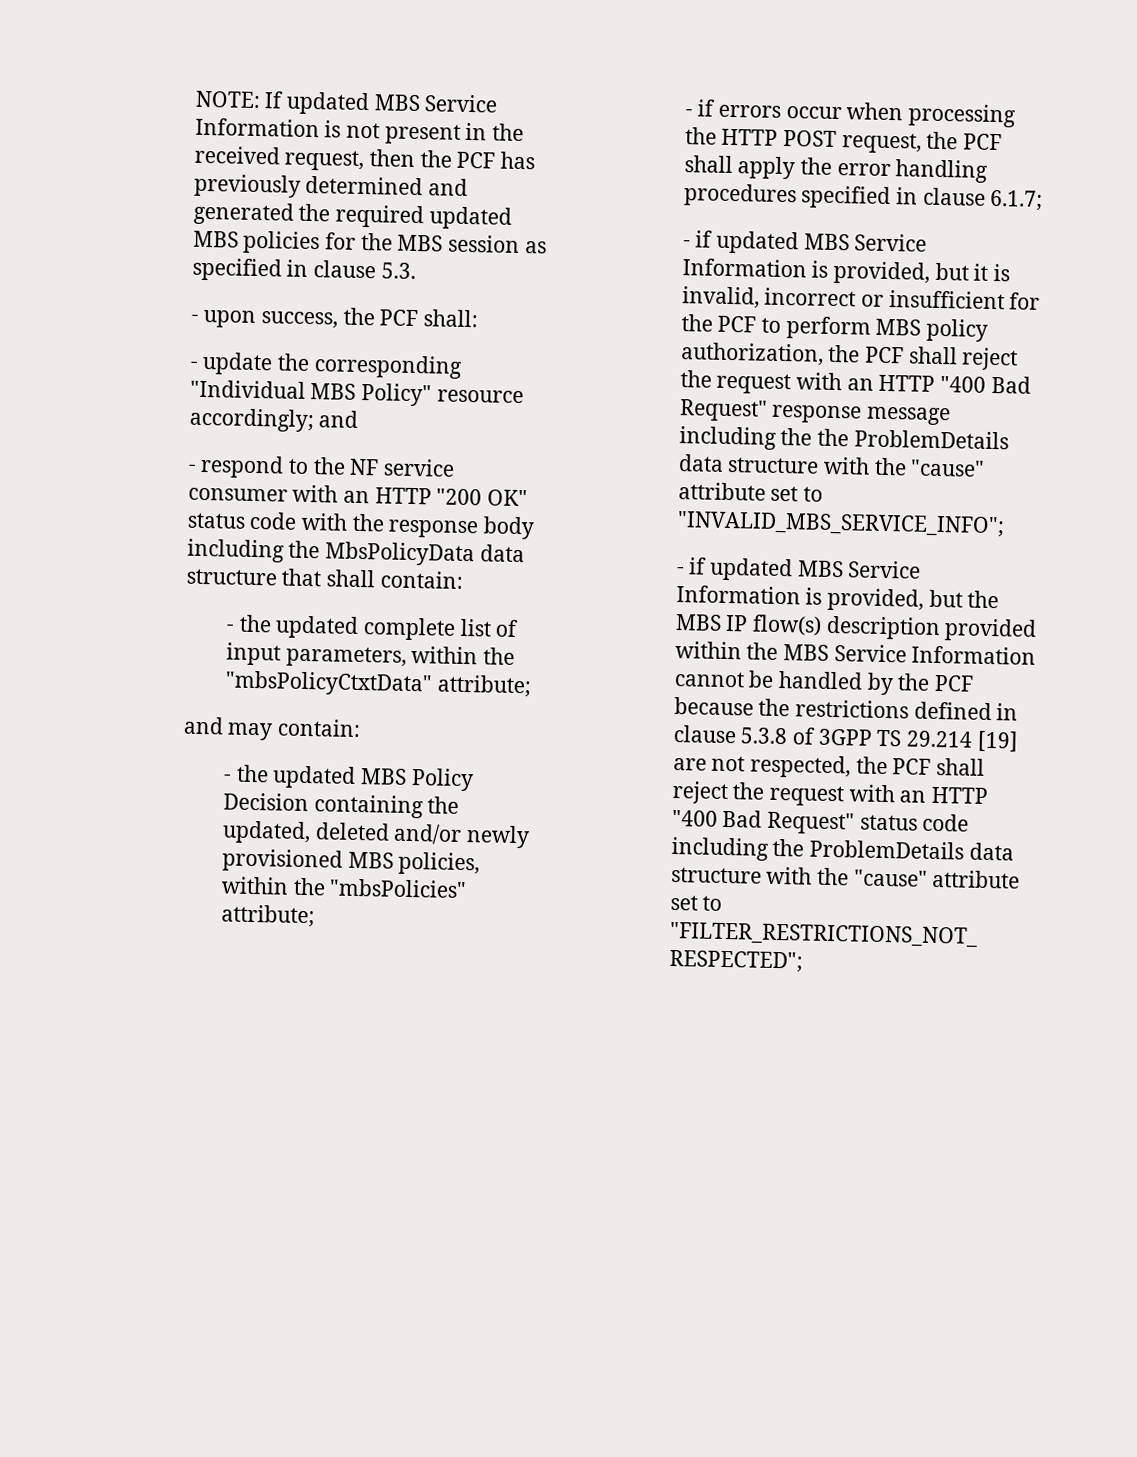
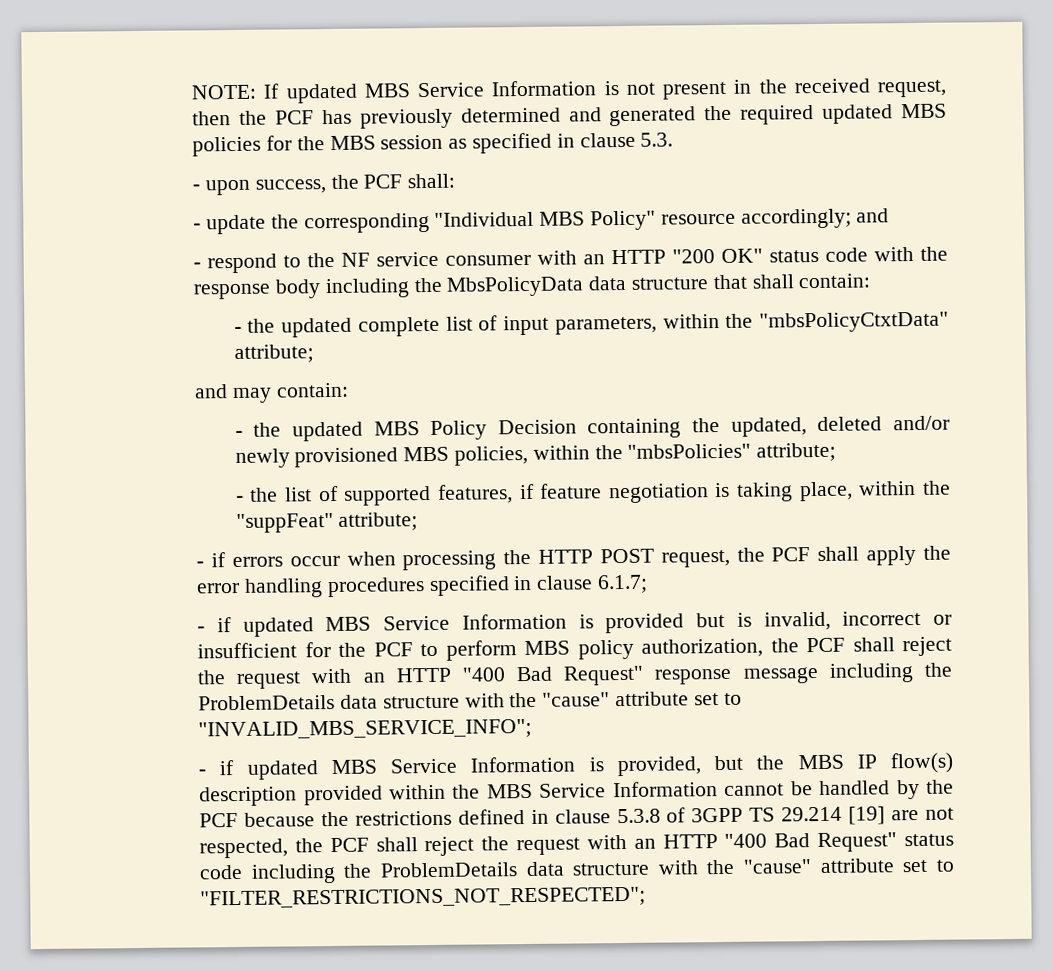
(316, 916) none -> [235,480,951,506] [235,512,419,533] // - the list of supported features, if feature negotiation is taking place, within the "suppFeat" attribute;
[833,260,989,285] provided, but it -> [605,612,726,634] provided but
[817,428,850,447] the -> (953, 669) none

